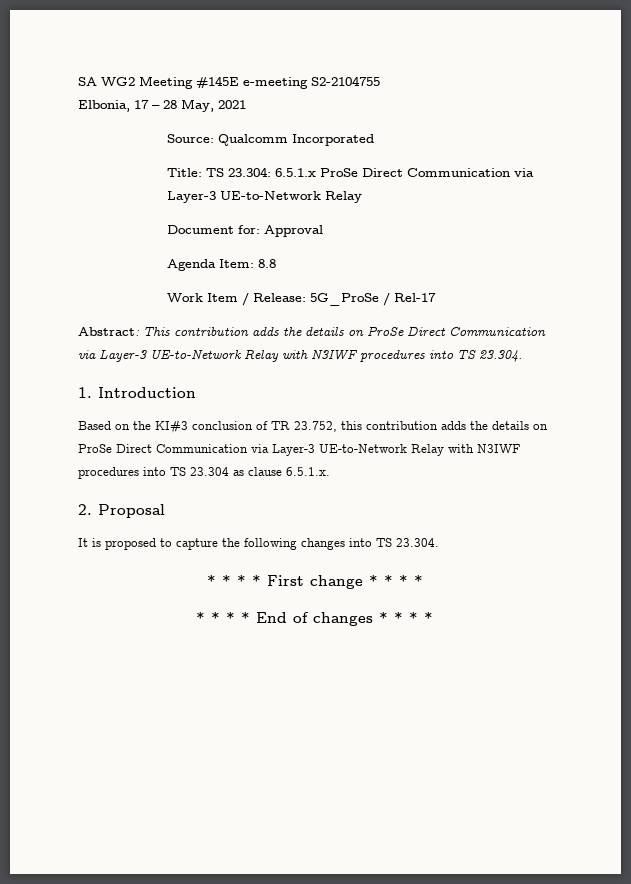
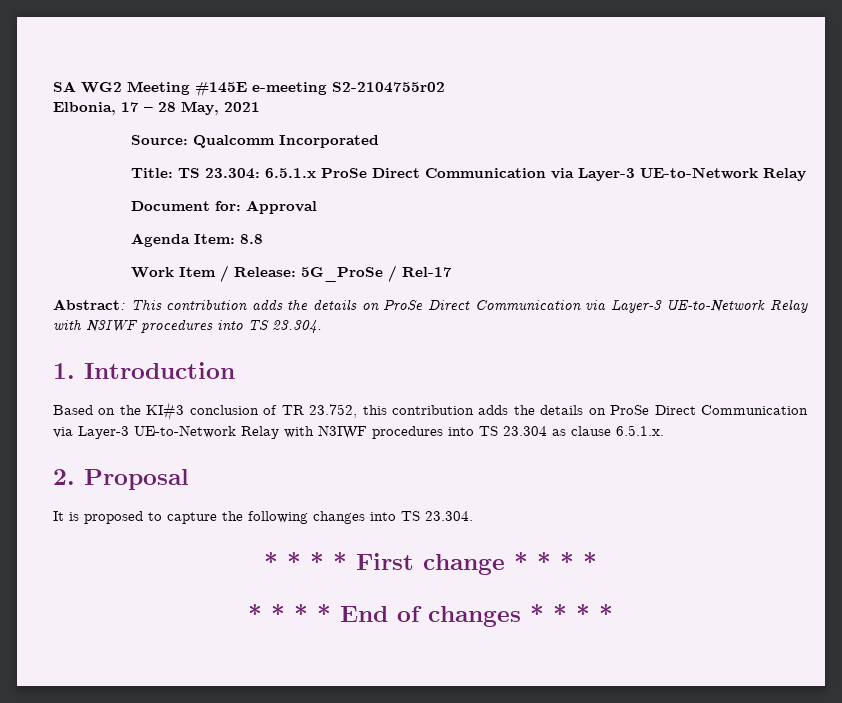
[311,76,380,86] S2-2104755 -> [332,82,445,93] S2-2104755r02

